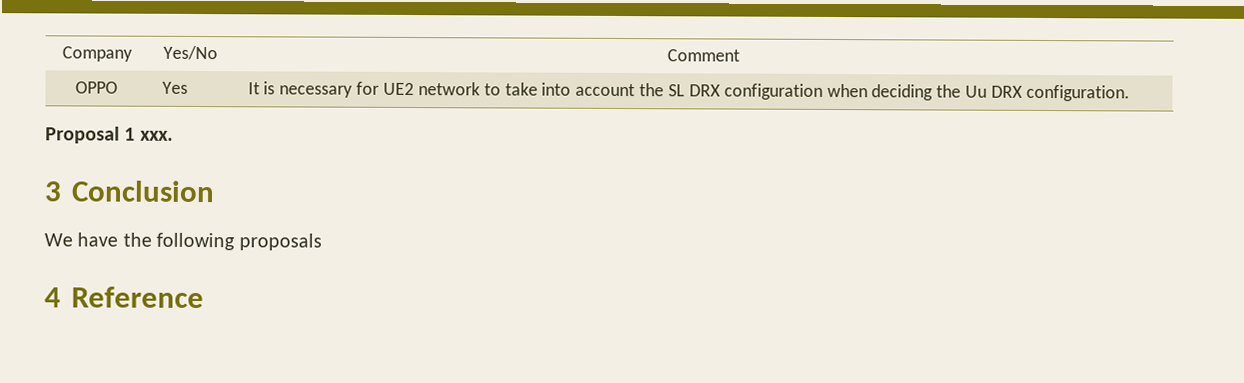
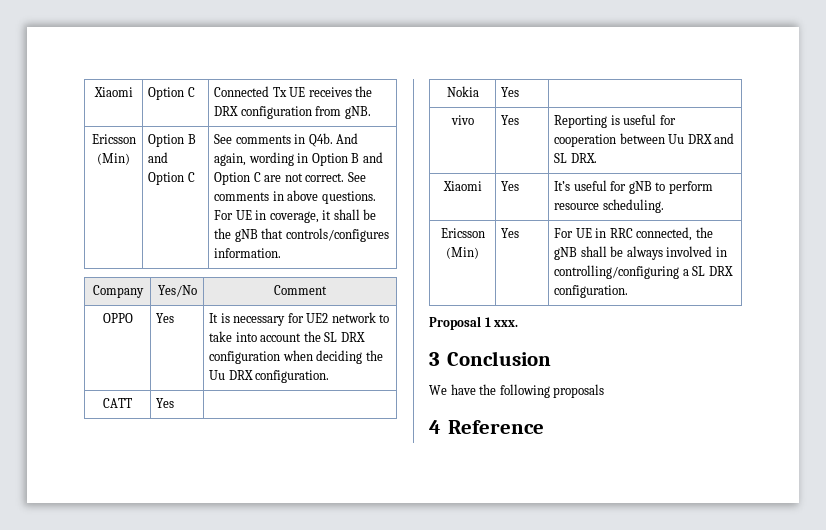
(61, 54) none -> [93,87,133,97] [148,87,195,100] [214,86,373,97] [214,106,371,119] [91,134,136,144] [97,153,130,165] [148,134,196,147] [148,152,169,163] [148,172,195,185] [214,133,359,147] [214,152,383,166] [214,172,366,185] [214,190,376,204] [214,209,377,223] [214,228,389,242] [214,248,282,258] Xiaomi | Option C | Connected Tx UE receives the DRX configuration from gNB. // Ericsson (Min) | Option B and Option C | See comments in Q4b. And again, wording in Option B and Option C are not correct. See comments in above questions. For UE in coverage, it shall be the gNB that controls/configures information. //
(1130, 93) none -> [103,398,132,408] [156,398,175,408] [446,86,479,97] [501,87,520,97] [450,115,474,125] [501,115,520,125] [554,114,676,128] [554,133,735,147] [554,153,597,163] [442,181,482,191] [501,181,520,191] [554,180,713,194] [554,199,664,213] [440,228,485,238] [446,247,479,259] [501,228,520,238] [554,227,713,241] [554,246,727,260] [554,265,733,279] [554,285,629,298] // CATT | Yes | // Nokia | Yes | // vivo | Yes | Reporting is useful for cooperation between Uu DRX and SL DRX. // Xiaomi | Yes | It’s useful for gNB to perform resource scheduling. // Ericsson (Min) | Yes | For UE in RRC connected, the gNB shall be always involved in controlling/configuring a SL DRX configuration.

